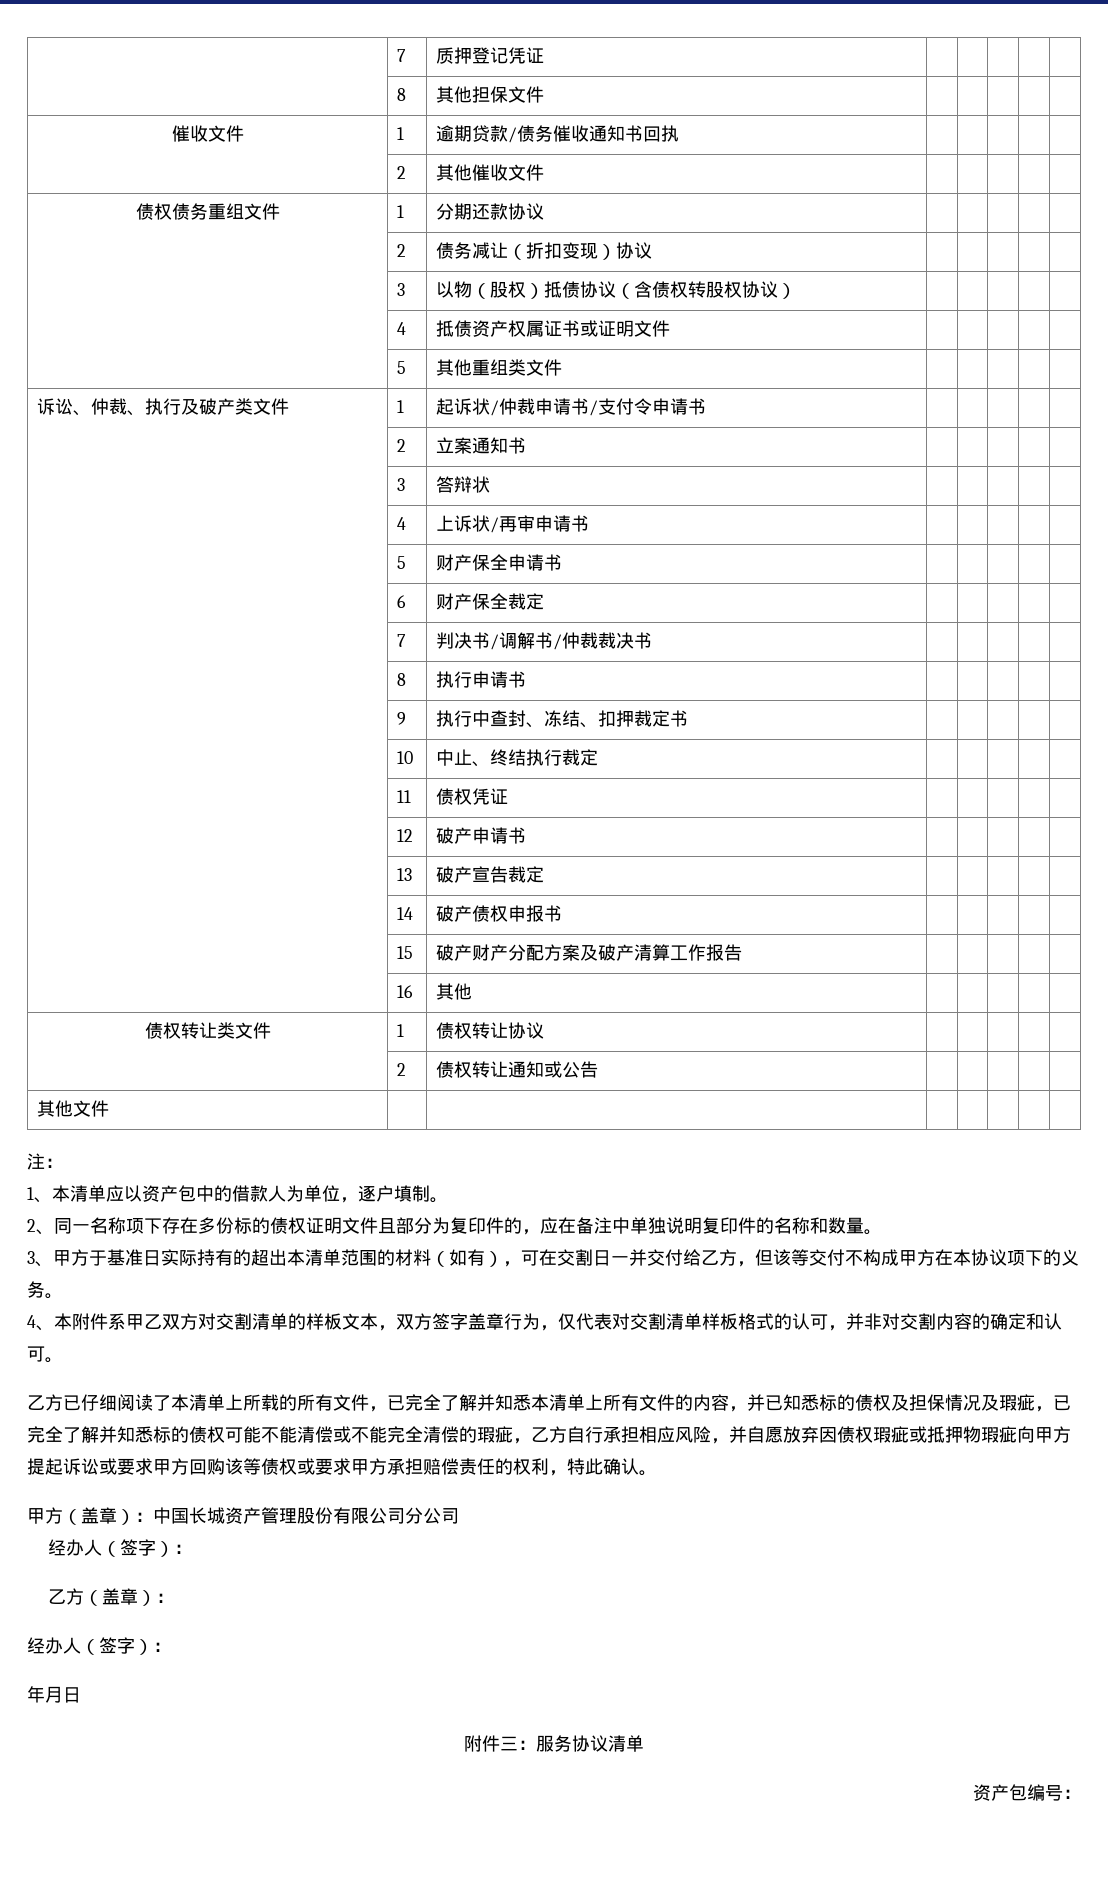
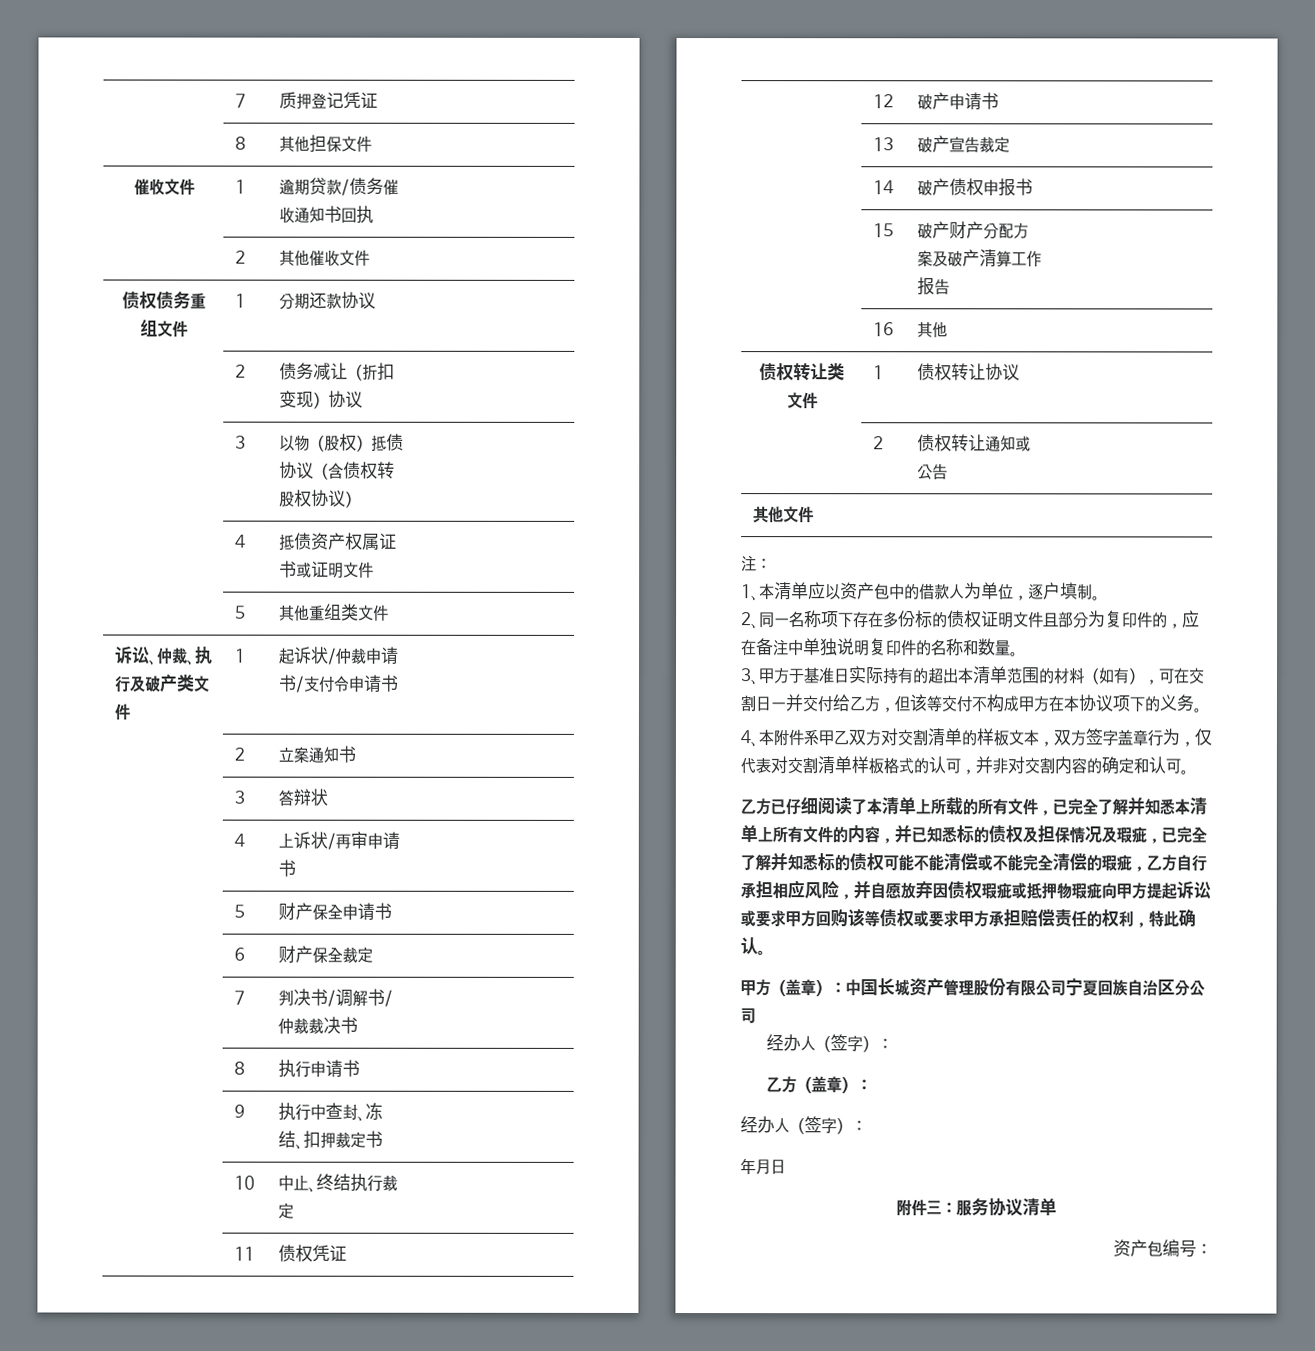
(405, 1516) none -> [1065,978,1175,997] 宁夏回族自治区

